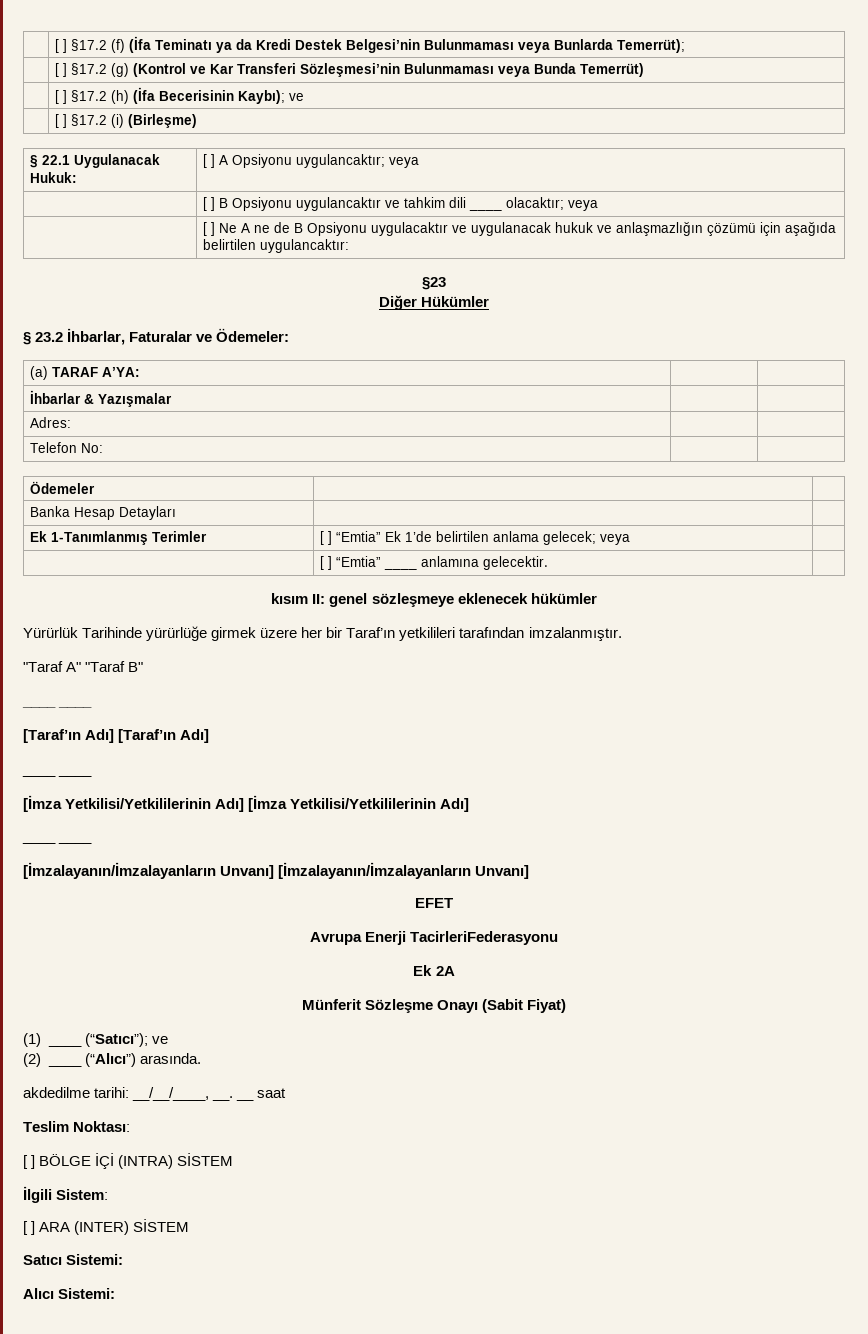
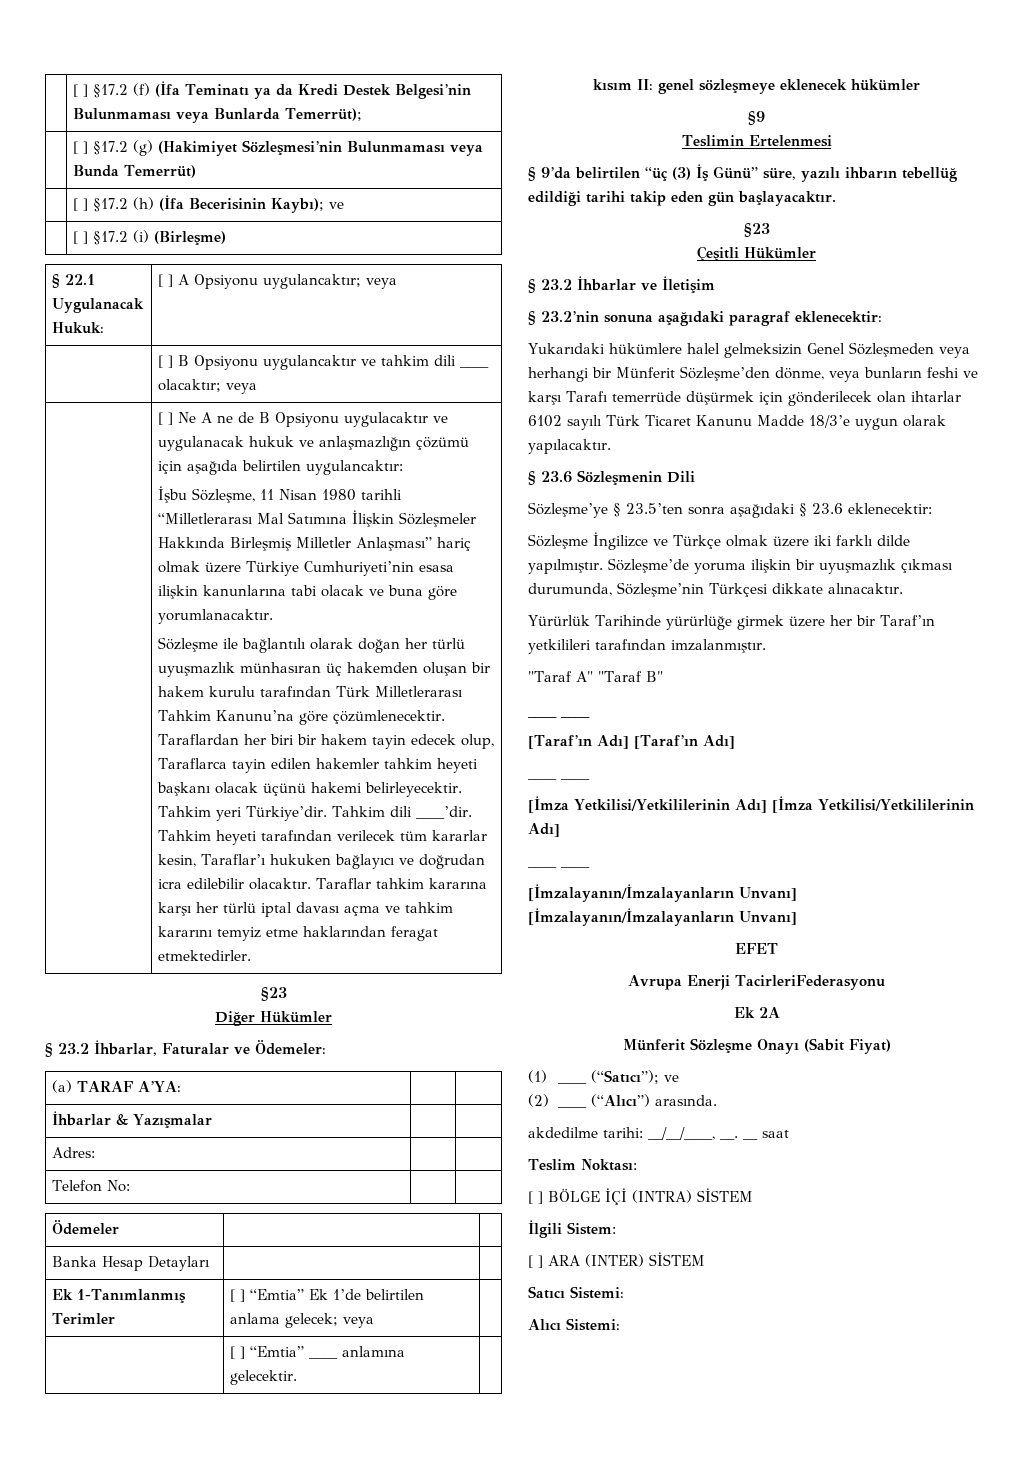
[132,63,296,77] (Kontrol ve Kar Transferi -> [158,141,238,156] (Hakimiyet
(349, 246) none -> [158,486,403,503] [158,510,477,527] [158,537,472,551] [158,561,455,576] [158,585,458,600] [158,609,274,624] [158,637,466,653] [158,662,491,677] [158,686,464,697] [158,710,446,725] [158,734,495,749] [158,758,479,773] [157,782,463,797] [158,806,473,821] [158,830,488,845] [158,854,486,869] [158,878,488,890] [158,902,454,917] [158,926,439,941] [158,950,252,961] // İşbu Sözleşme, 11 Nisan 1980 tarihli “Milletlerarası Mal Satımına İlişkin Sözleşmeler Hakkında Birleşmiş Milletler Anlaşması” hariç olmak üzere Türkiye Cumhuriyeti’nin esasa ilişkin kanunlarına tabi olacak ve buna göre yorumlanacaktır. // Sözleşme ile bağlantılı olarak doğan her türlü uyuşmazlık münhasıran üç hakemden oluşan bir hakem kurulu tarafından Türk Milletlerarası Tahkim Kanunu’na göre çözümlenecektir. Taraflardan her biri bir hakem tayin edecek olup, Taraflarca tayin edilen hakemler tahkim heyeti başkanı olacak üçünü hakemi belirleyecektir. Tahkim yeri Türkiye’dir. Tahkim dili ____’dir. Tahkim heyeti tarafından verilecek tüm kararlar kesin, Taraflar’ı hukuken bağlayıcı ve doğrudan icra edilebilir olacaktır. Taraflar tahkim kararına karşı her türlü iptal davası açma ve tahkim kararını temyiz etme haklarından feragat etmektedirler.
(597, 598) none -> [748,111,765,125] [681,135,832,147] [528,164,958,182] [528,191,836,206] [743,223,770,237] [697,246,816,261] [528,276,715,293] [528,311,882,326] [528,342,970,358] [528,366,978,382] [528,391,961,406] [528,415,946,430] [528,439,611,454] [528,470,695,485] [528,502,932,518] [528,532,910,550] [528,558,953,574] [528,582,903,597] // §9 // Teslimin Ertelenmesi // § 9’da belirtilen “üç (3) İş Günü” süre, yazılı ihbarın tebellüğ edildiği tarihi takip eden gün başlayacaktır. // §23 // Çeşitli Hükümler // § 23.2 İhbarlar ve İletişim // § 23.2’nin sonuna aşağıdaki paragraf eklenecektir: // Yukarıdaki hükümlere halel gelmeksizin Genel Sözleşmeden veya herhangi bir Münferit Sözleşme’den dönme, veya bunların feshi ve karşı Tarafı temerrüde düşürmek için gönderilecek olan ihtarlar 6102 sayılı Türk Ticaret Kanunu Madde 18/3’e uygun olarak yapılacaktır. // § 23.6 Sözleşmenin Dili // Sözleşme’ye § 23.5’ten sonra aşağıdaki § 23.6 eklenecektir: // Sözleşme İngilizce ve Türkçe olmak üzere iki farklı dilde yapılmıştır. Sözleşme’de yoruma ilişkin bir uyuşmazlık çıkması durumunda, Sözleşme’nin Türkçesi dikkate alınacaktır.

